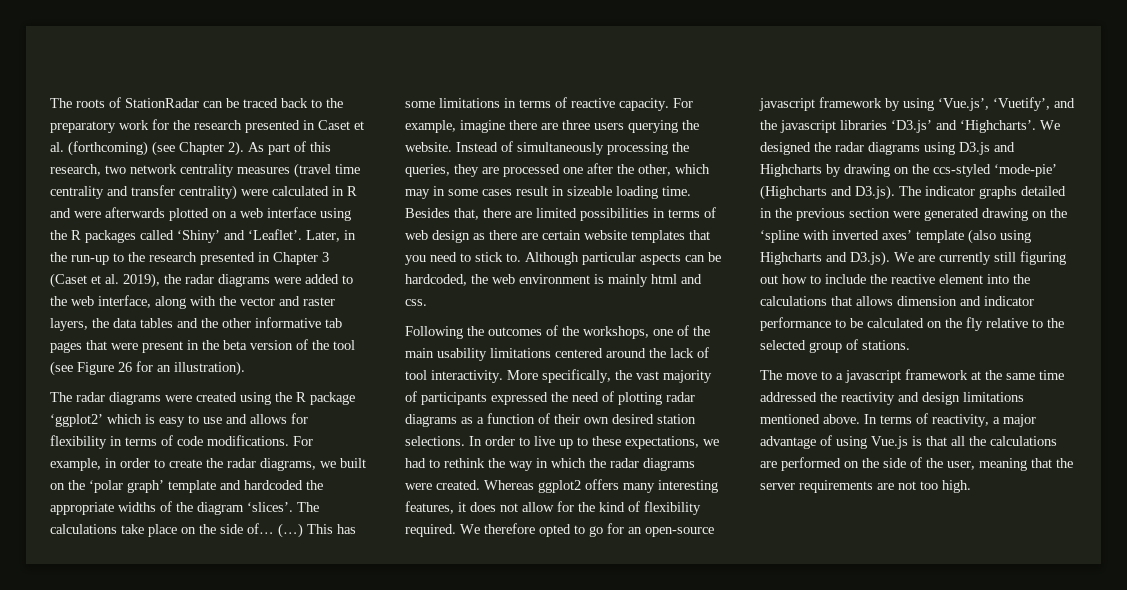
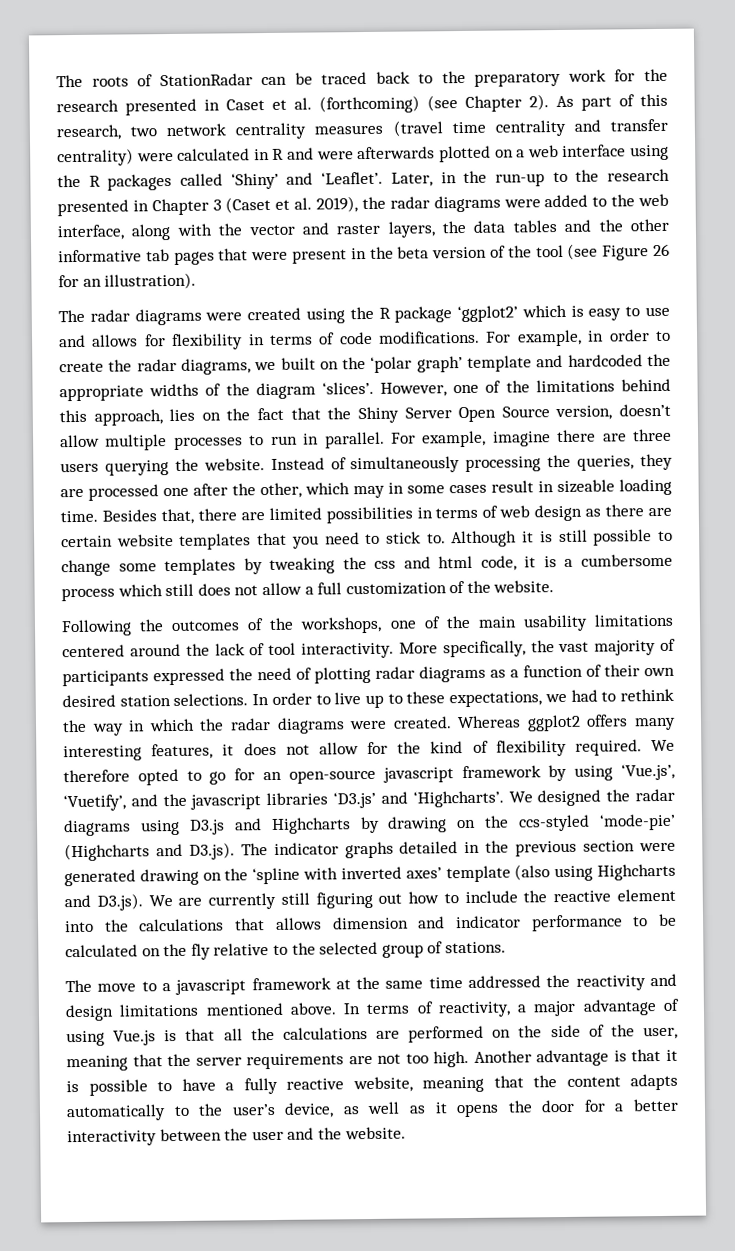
[297,502,319,512] [50,523,356,538] [405,97,669,111] The calculations take place on the side of… (…) This has some limitations in terms of reactive capacity. -> [380,378,671,397] [59,403,671,426] [60,431,385,451] However, one of the limitations behind this approach, lies on the fact that the Shiny Server Open Source version, doesn’t allow multiple processes to run in parallel.
[582,252,721,265] [405,274,702,287] [405,299,427,306] particular aspects can be hardcoded, the web environment is mainly html and css. -> [522,529,673,546] [61,553,673,577] [61,580,555,602] it is still possible to change some templates by tweaking the css and html code, it is a cumbersome process which still does not allow a full customization of the website.
(971, 486) none -> [473,1048,679,1067] [66,1073,678,1096] [66,1098,679,1122] [67,1126,406,1147] Another advantage is that it is possible to have a fully reactive website, meaning that the content adapts automatically to the user’s device, as well as it opens the door for a better interactivity between the user and the website.

